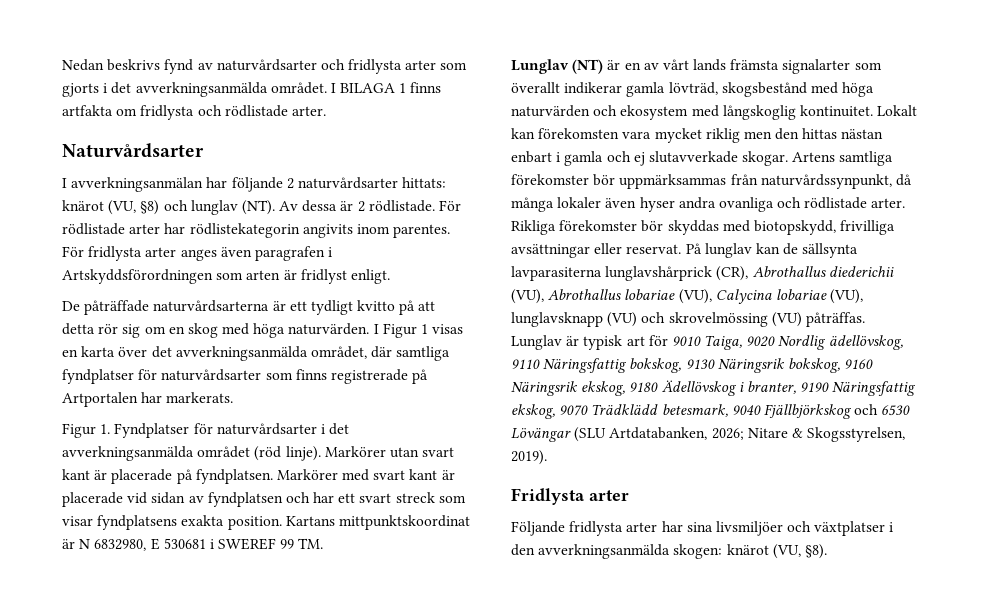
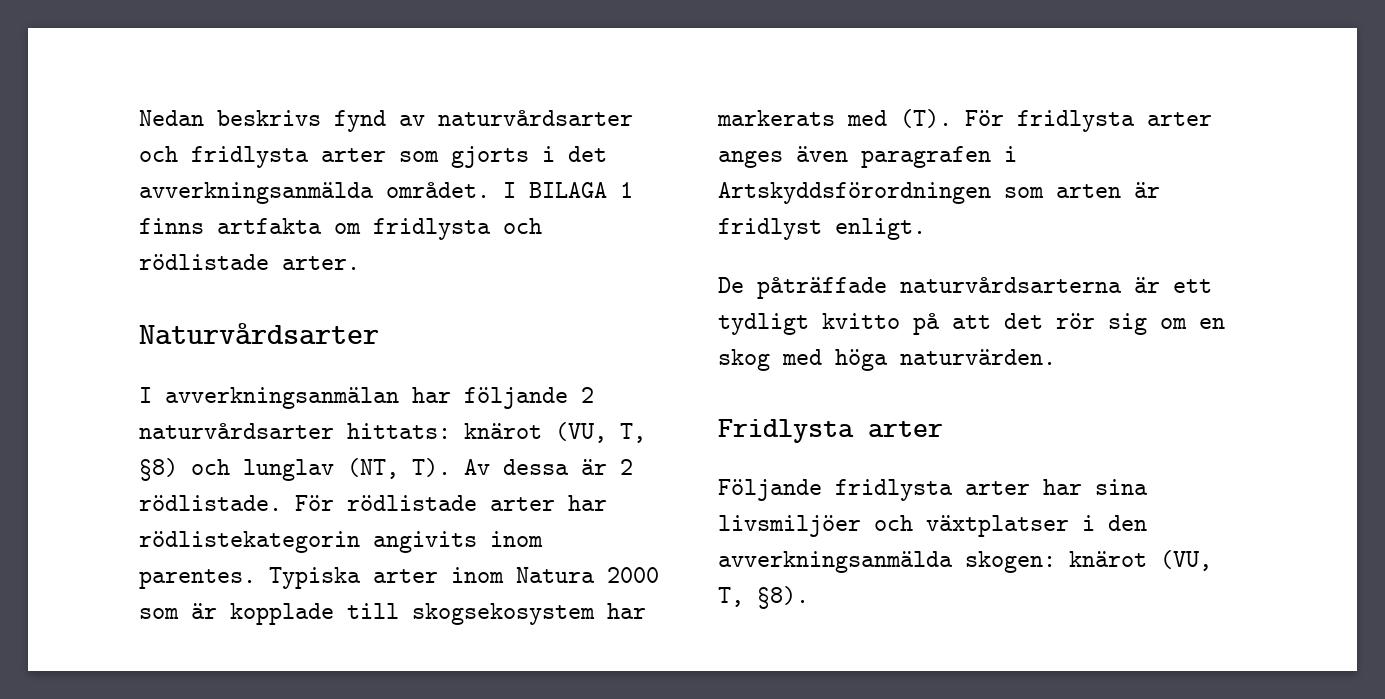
(137, 207) none -> [620,423,646,443] T,
[241,200,275,215] (NT). -> [347,458,451,479] (NT, T).
(451, 231) none -> [269,567,659,589] [139,603,646,625] [717,109,952,128] Typiska arter inom Natura 2000 som är kopplade till skogsekosystem har markerats med (T).
[62,323,95,335] detta -> [1004,313,1043,329] det
[373,323,464,338] [62,346,451,361] [62,369,429,384] [62,392,234,407] [62,423,350,438] [62,446,455,461] [62,469,455,484] [62,492,466,507] [62,515,470,530] [62,538,324,551] [511,59,882,74] [511,82,875,97] [511,105,918,120] [511,128,884,143] [511,151,894,166] [511,174,912,189] [511,197,906,212] [511,220,896,235] [511,243,859,258] [511,266,894,281] [511,289,864,304] [511,312,865,327] [511,335,903,350] [511,358,874,373] [511,380,916,396] [511,404,911,419] [511,427,906,442] [511,450,547,465] I Figur 1 visas en karta över det avverkningsanmälda området, där samtliga fyndplatser för naturvårdsarter som finns registrerade på Artportalen har markerats. // Figur 1. Fyndplatser för naturvårdsarter i det avverkningsanmälda området (röd linje). Markörer utan svart kant är placerade på fyndplatsen. Markörer med svart kant är placerade vid sidan av fyndplatsen och har ett svart streck som visar fyndplatsens exakta position. Kartans mittpunktskoordinat är N 6832980, E 530681 i SWEREF 99 TM. // Lunglav (NT) är en av vårt lands främsta signalarter som överallt indikerar gamla lövträd, skogsbestånd med höga naturvärden och ekosystem med långskoglig kontinuitet. Lokalt kan förekomsten vara mycket riklig men den hittas nästan enbart i gamla och ej slutavverkade skogar. Artens samtliga förekomster bör uppmärksammas från naturvårdssynpunkt, då många lokaler även hyser andra ovanliga och rödlistade arter. Rikliga förekomster bör skyddas med biotopskydd, frivilliga avsättningar eller reservat. På lunglav kan de sällsynta lavparasiterna lunglavshårprick (CR), Abrothallus diederichii (VU), Abrothallus lobariae (VU), Calycina lobariae (VU), lunglavsknapp (VU) och skrovelmössing (VU) påträffas. Lunglav är typisk art för 9010 Taiga, 9020 Nordlig ädellövskog, 9110 Näringsfattig bokskog, 9130 Näringsrik bokskog, 9160 Näringsrik ekskog, 9180 Ädellövskog i branter, 9190 Näringsfattig ekskog, 9070 Trädklädd betesmark, 9040 Fjällbjörkskog och 6530 Lövängar (SLU Artdatabanken, 2026; Nitare & Skogsstyrelsen, 2019). -> (1056, 357) none
(801, 551) none -> [718,587,744,607] T,

